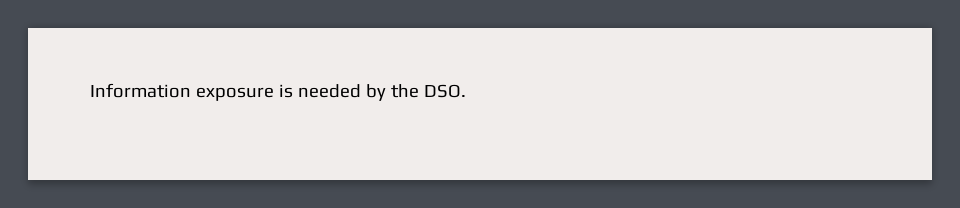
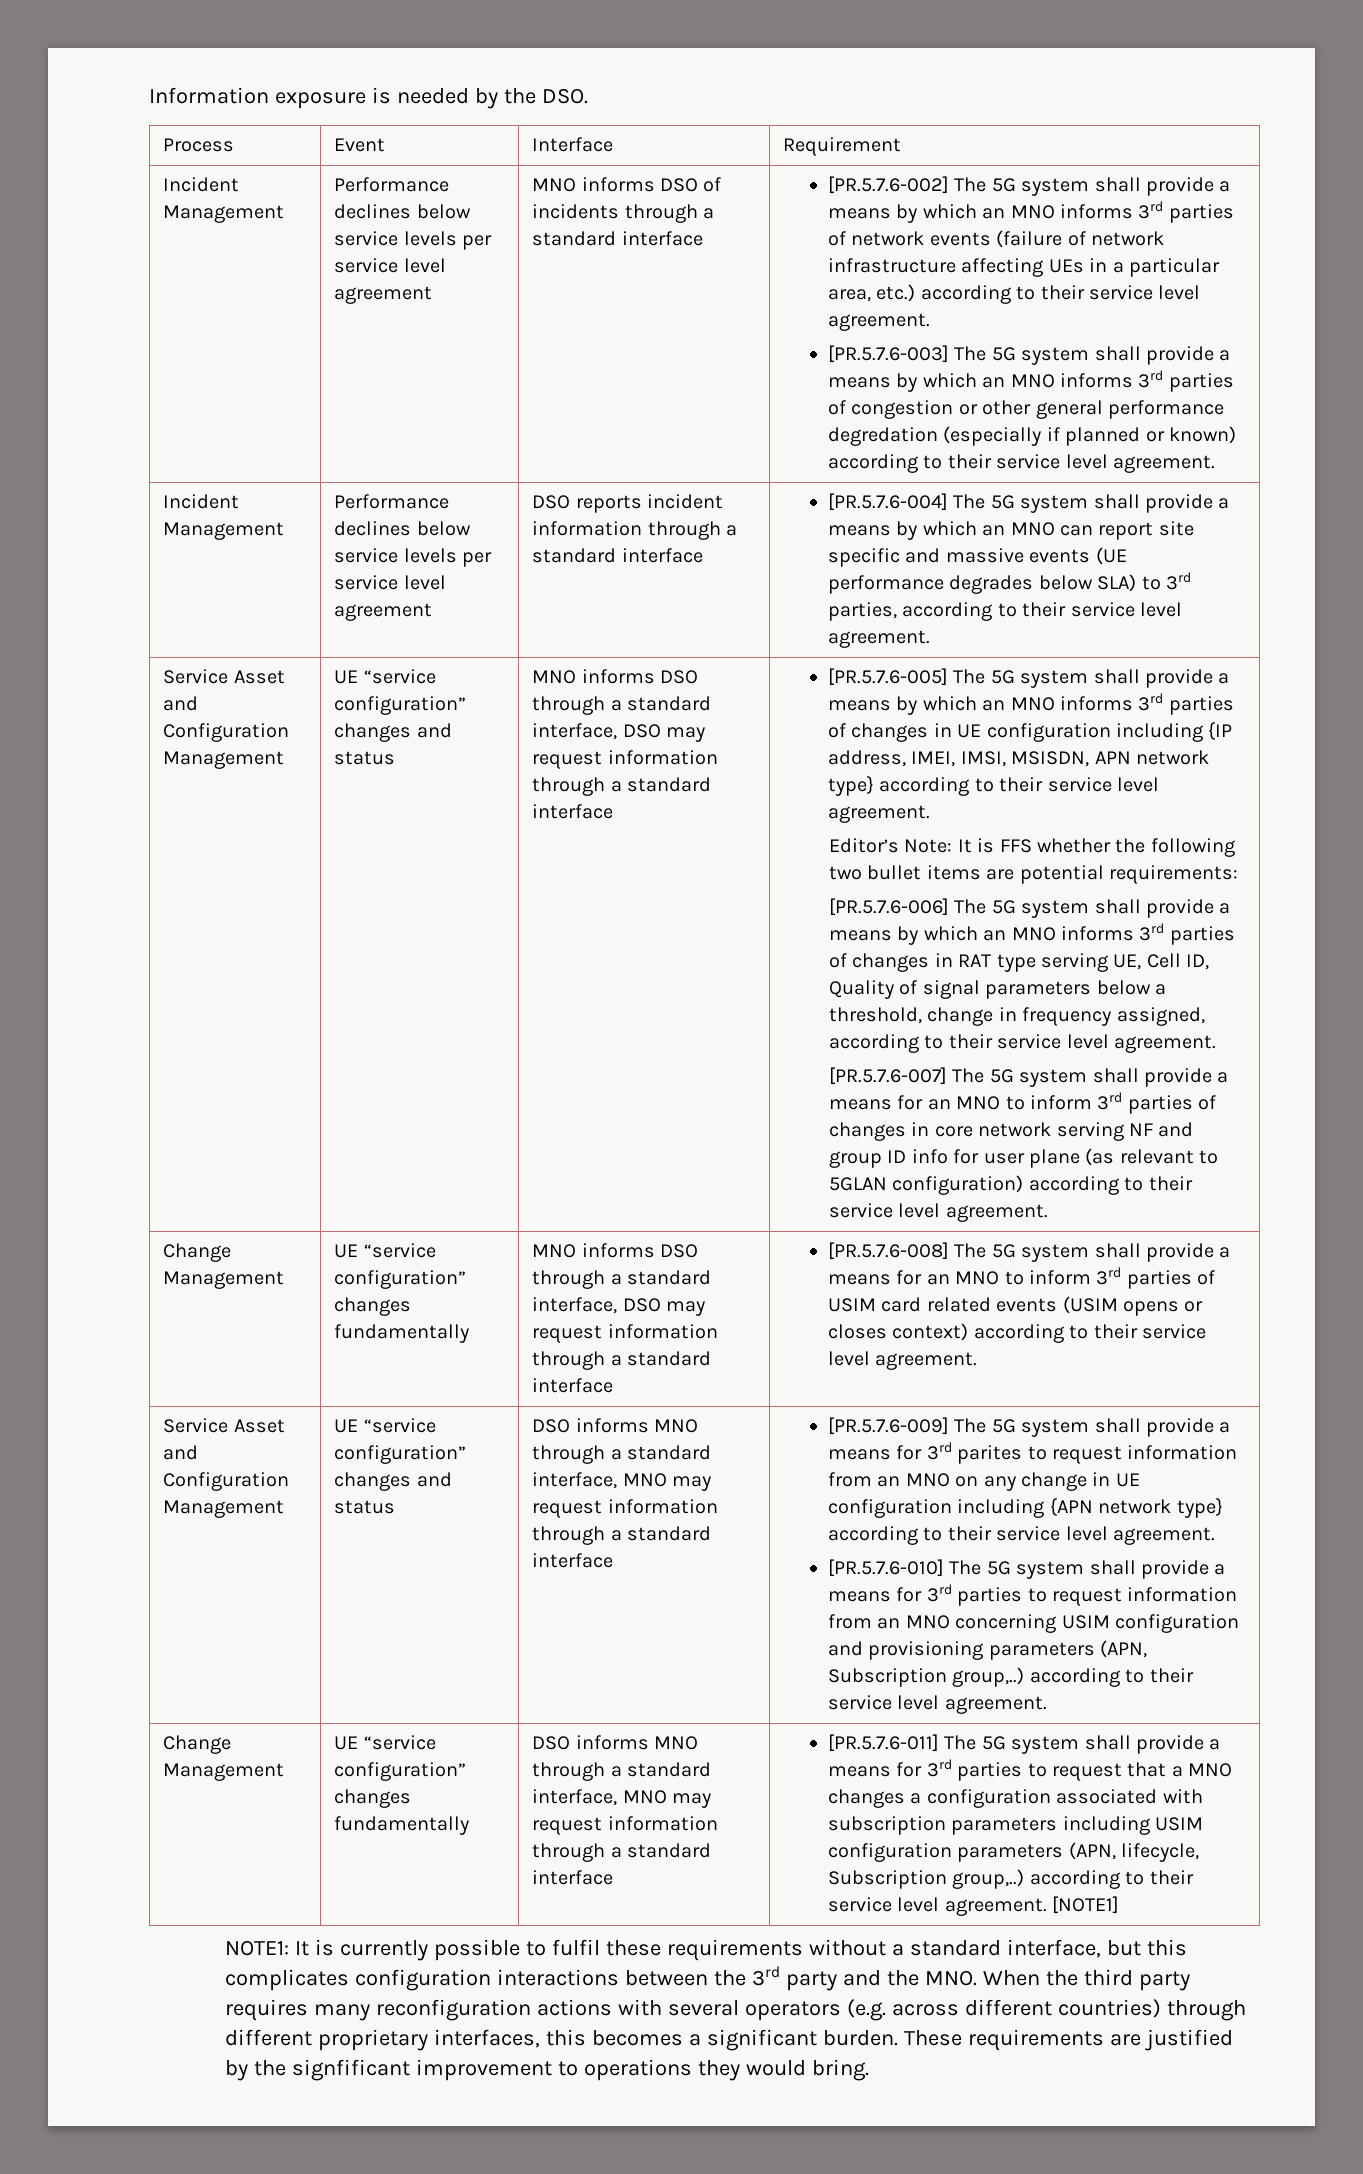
(466, 91) none -> [163,138,235,152] [334,138,386,152] [532,137,614,152] [783,137,902,156] [163,177,240,192] [163,205,285,223] [334,177,450,192] [334,204,471,219] [334,231,492,250] [334,258,446,273] [334,286,433,304] [532,177,722,192] [532,204,714,223] [532,231,703,246] [828,176,1231,196] [828,201,1234,223] [828,230,1165,248] [828,258,1221,277] [828,284,1201,304] [828,313,931,331] [828,345,1231,365] [828,370,1234,392] [828,400,1225,419] [828,426,1237,446] [828,454,1216,473] [163,494,240,509] [163,522,285,540] [334,494,450,509] [334,521,471,536] [334,548,492,567] [334,575,446,590] [334,603,433,621] [532,494,723,513] [532,521,737,540] [532,548,703,563] [828,493,1230,513] [828,521,1194,540] [828,547,1127,567] [828,572,1192,594] [828,602,1183,621] [828,630,931,648] [163,669,285,684] [163,696,199,711] [163,723,290,742] [163,751,285,769] [334,669,436,684] [334,696,467,715] [334,723,452,742] [334,751,396,765] [532,669,698,684] [532,696,711,715] [532,723,705,742] [532,750,718,769] [532,777,711,796] [532,804,614,819] [828,668,1230,688] [828,693,1234,715] [828,722,1233,742] [828,750,1210,767] [828,776,1160,796] [828,805,931,823] [828,838,1235,857] [828,865,1238,884] [828,898,1231,918] [828,923,1235,945] [828,953,1210,972] [828,980,1166,999] [828,1007,1205,1026] [828,1034,1216,1053] [828,1067,1229,1087] [828,1092,1217,1114] [828,1122,1194,1141] [828,1148,1219,1168] [828,1175,1193,1195] [828,1203,1048,1222] [163,1243,232,1262] [163,1271,285,1289] [334,1243,436,1258] [334,1270,467,1289] [334,1297,412,1316] [334,1324,470,1343] [532,1243,698,1258] [532,1270,711,1289] [532,1297,705,1316] [532,1324,718,1343] [532,1351,711,1370] [532,1378,614,1393] [828,1242,1231,1262] [828,1267,1216,1289] [828,1296,1204,1316] [828,1323,1207,1343] [828,1351,978,1370] [163,1418,285,1433] [163,1445,199,1460] [163,1472,290,1491] [163,1500,285,1518] [334,1418,436,1433] [334,1445,467,1464] [334,1472,452,1491] [334,1500,396,1514] [532,1418,698,1433] [532,1445,711,1464] [532,1472,711,1491] [532,1499,718,1518] [532,1526,711,1545] [532,1553,614,1568] [828,1417,1231,1437] [828,1442,1238,1464] [828,1472,1140,1491] [828,1498,1223,1518] [828,1526,1216,1545] [828,1559,1226,1579] [828,1584,1238,1606] [828,1614,1240,1633] [828,1640,1148,1660] [828,1667,1194,1687] [828,1695,1047,1714] [163,1735,232,1754] [163,1763,285,1781] [334,1735,436,1750] [334,1762,467,1781] [334,1789,412,1808] [334,1816,470,1835] [532,1735,698,1750] [532,1762,711,1781] [532,1789,711,1808] [532,1816,718,1835] [532,1843,711,1862] [532,1870,614,1885] [828,1734,1221,1754] [828,1759,1233,1781] [828,1789,1203,1808] [828,1816,1204,1835] [828,1842,1200,1862] [828,1869,1194,1889] [828,1896,1120,1916] [225,1939,1187,1961] [225,1966,1190,1991] [225,1999,1246,2021] [225,2029,1233,2051] [225,2059,869,2081] // Process | Event | Interface | Requirement // Incident Management | Performance declines below service levels per service level agreement | MNO informs DSO of incidents through a standard interface | [PR.5.7.6-002] The 5G system shall provide a means by which an MNO informs 3rd parties of network events (failure of network infrastructure affecting UEs in a particular area, etc.) according to their service level agreement. // [PR.5.7.6-003] The 5G system shall provide a means by which an MNO informs 3rd parties of congestion or other general performance degredation (especially if planned or known) according to their service level agreement. // Incident Management | Performance declines below service levels per service level agreement | DSO reports incident information through a standard interface | [PR.5.7.6-004] The 5G system shall provide a means by which an MNO can report site specific and massive events (UE performance degrades below SLA) to 3rd parties, according to their service level agreement. // Service Asset and Configuration Management | UE “service configuration” changes and status | MNO informs DSO through a standard interface, DSO may request information through a standard interface | [PR.5.7.6-005] The 5G system shall provide a means by which an MNO informs 3rd parties of changes in UE configuration including {IP address, IMEI, IMSI, MSISDN, APN network type} according to their service level agreement. // Editor’s Note: It is FFS whether the following two bullet items are potential requirements: // [PR.5.7.6-006] The 5G system shall provide a means by which an MNO informs 3rd parties of changes in RAT type serving UE, Cell ID, Quality of signal parameters below a threshold, change in frequency assigned, according to their service level agreement. // [PR.5.7.6-007] The 5G system shall provide a means for an MNO to inform 3rd parties of changes in core network serving NF and group ID info for user plane (as relevant to 5GLAN configuration) according to their service level agreement. // Change Management | UE “service configuration” changes fundamentally | MNO informs DSO through a standard interface, DSO may request information through a standard interface | [PR.5.7.6-008] The 5G system shall provide a means for an MNO to inform 3rd parties of USIM card related events (USIM opens or closes context) according to their service level agreement. // Service Asset and Configuration Management | UE “service configuration” changes and status | DSO informs MNO through a standard interface, MNO may request information through a standard interface | [PR.5.7.6-009] The 5G system shall provide a means for 3rd parites to request information from an MNO on any change in UE configuration including {APN network type} according to their service level agreement. // [PR.5.7.6-010] The 5G system shall provide a means for 3rd parties to request information from an MNO concerning USIM configuration and provisioning parameters (APN, Subscription group,..) according to their service level agreement. // Change Management | UE “service configuration” changes fundamentally | DSO informs MNO through a standard interface, MNO may request information through a standard interface | [PR.5.7.6-011] The 5G system shall provide a means for 3rd parties to request that a MNO changes a configuration associated with subscription parameters including USIM configuration parameters (APN, lifecycle, Subscription group,..) according to their service level agreement. [NOTE1] // NOTE1: It is currently possible to fulfil these requirements without a standard interface, but this complicates configuration interactions between the 3rd party and the MNO. When the third party requires many reconfiguration actions with several operators (e.g. across different countries) through different proprietary interfaces, this becomes a significant burden. These requirements are justified by the signfificant improvement to operations they would bring.

